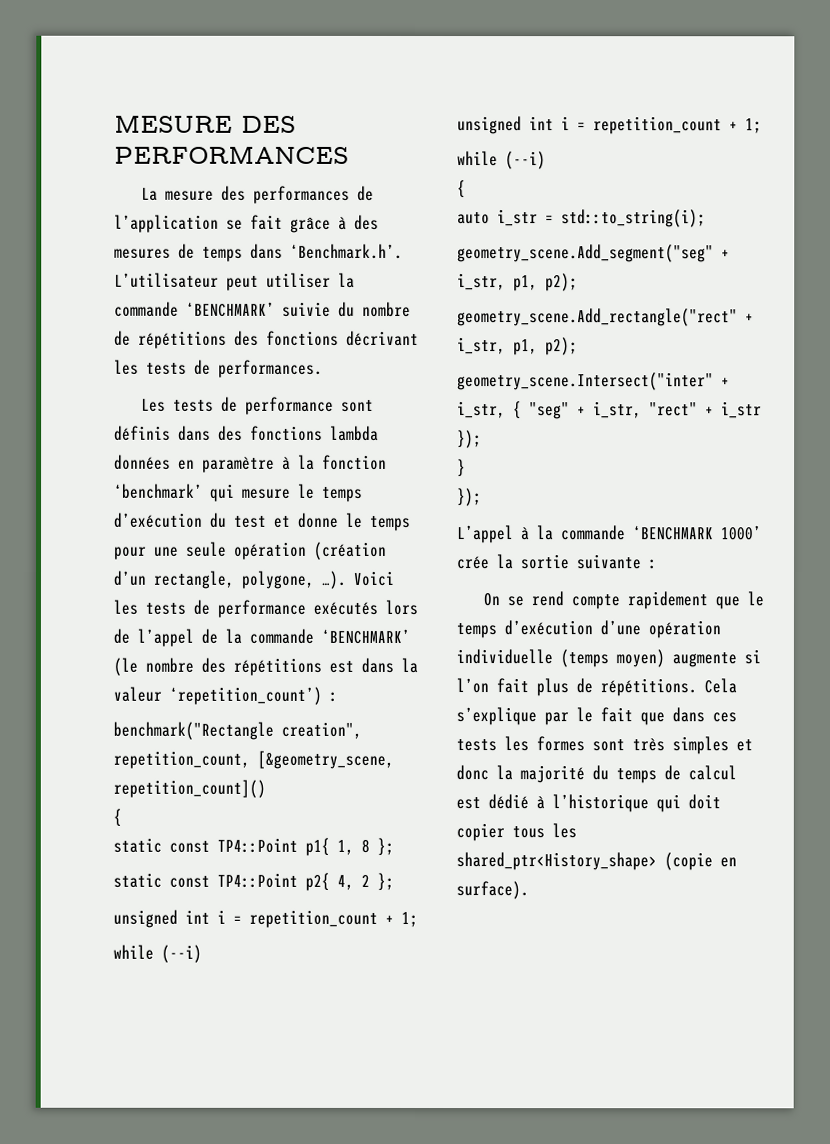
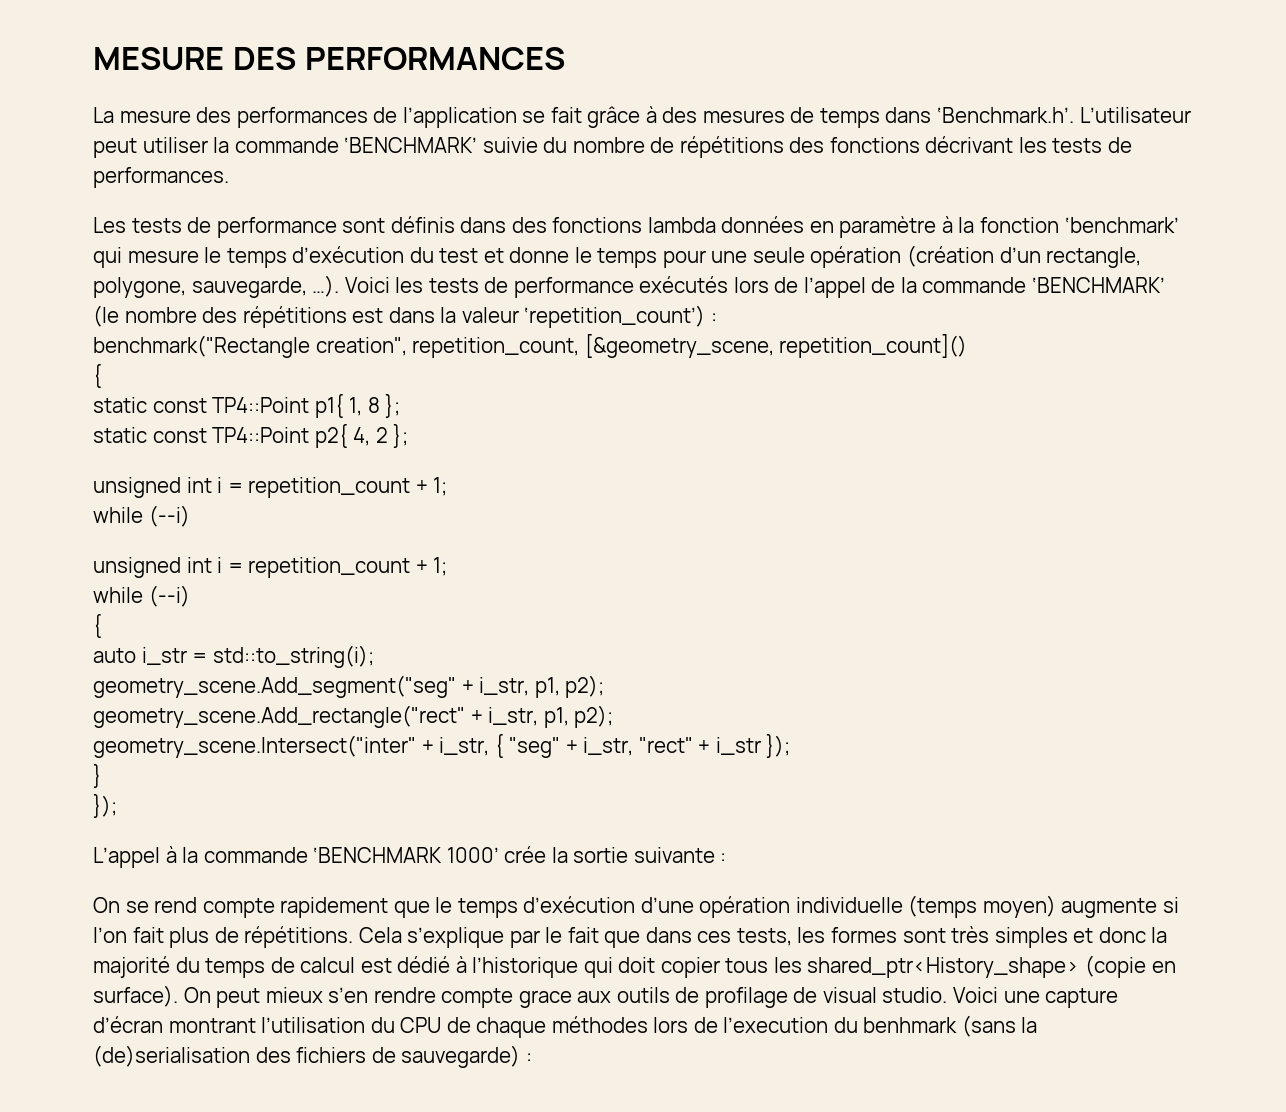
(315, 579) none -> [191,277,307,298] sauvegarde,
[456,739,497,752] tests -> [736,928,792,946] tests,
(529, 890) none -> [183,987,1119,1008] [93,1015,1038,1038] [93,1045,532,1068] On peut mieux s’en rendre compte grace aux outils de profilage de visual studio. Voici une capture d’écran montrant l’utilisation du CPU de chaque méthodes lors de l’execution du benhmark (sans la (de)serialisation des fichiers de sauvegarde) :

